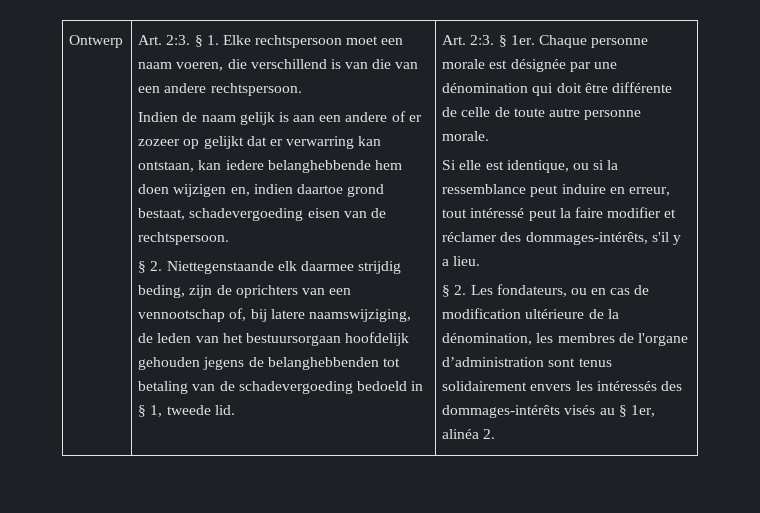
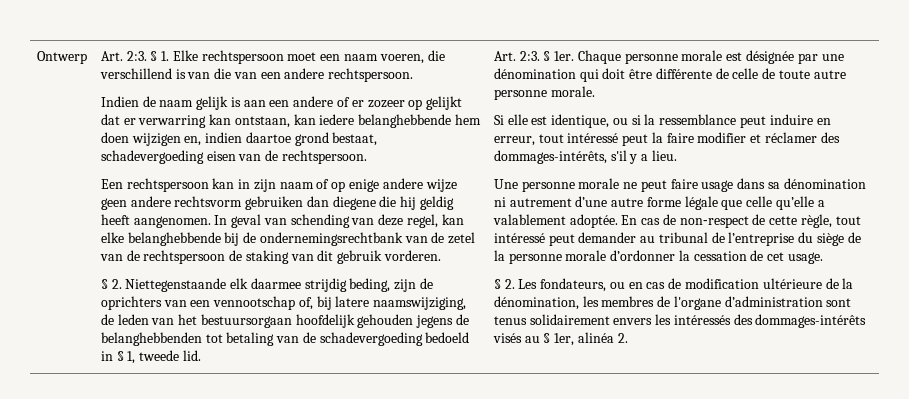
(230, 238) none -> [100,178,457,192] [100,196,454,210] [100,214,464,228] [100,232,476,246] [99,250,441,264] // Een rechtspersoon kan in zijn naam of op enige andere wijze geen andere rechtsvorm gebruiken dan diegene die hij geldig heeft aangenomen. In geval van schending van deze regel, kan elke belanghebbende bij de ondernemingsrechtbank van de zetel van de rechtspersoon de staking van dit gebruik vorderen.
(481, 261) none -> [493,178,866,192] [493,196,825,210] [492,214,861,228] [493,232,861,246] [493,250,823,264] // Une personne morale ne peut faire usage dans sa dénomination ni autrement d’une autre forme légale que celle qu’elle a valablement adoptée. En cas de non‑respect de cette règle, tout intéressé peut demander au tribunal de l’entreprise du siège de la personne morale d’ordonner la cessation de cet usage.

